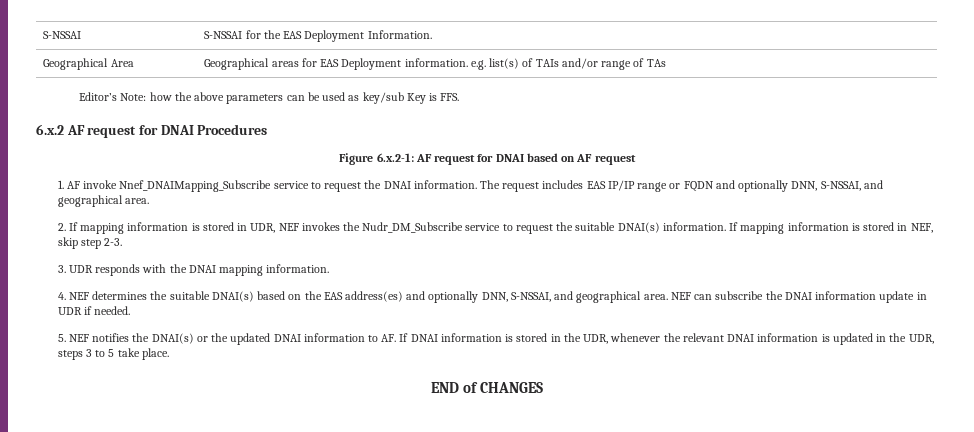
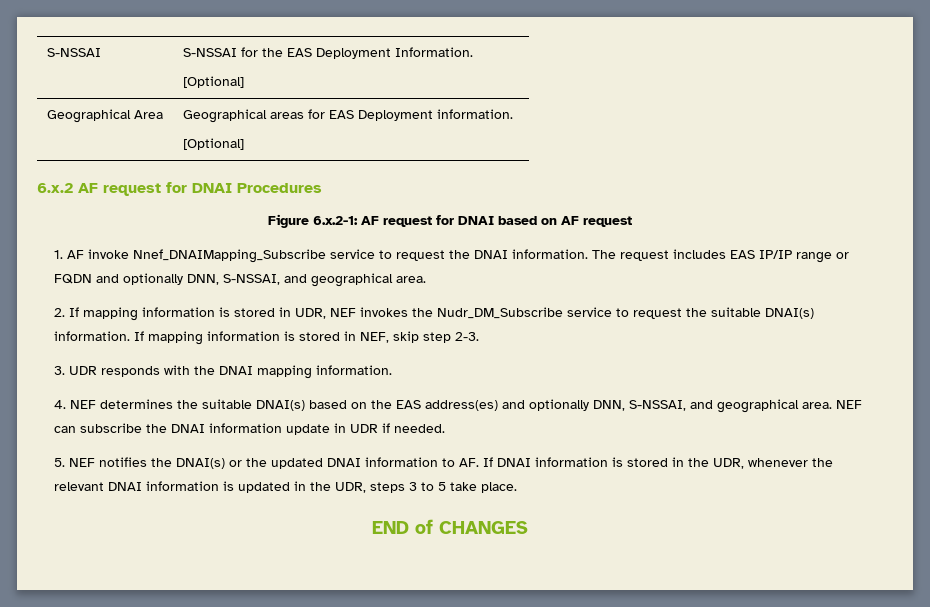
(432, 34) none -> [182,76,244,88] // [Optional]
[470,58,666,70] [79,92,460,104] e.g. list(s) of TAIs and/or range of TAs // Editor’s Note: how the above parameters can be used as key/sub Key is FFS. -> [182,138,244,150] // [Optional]

